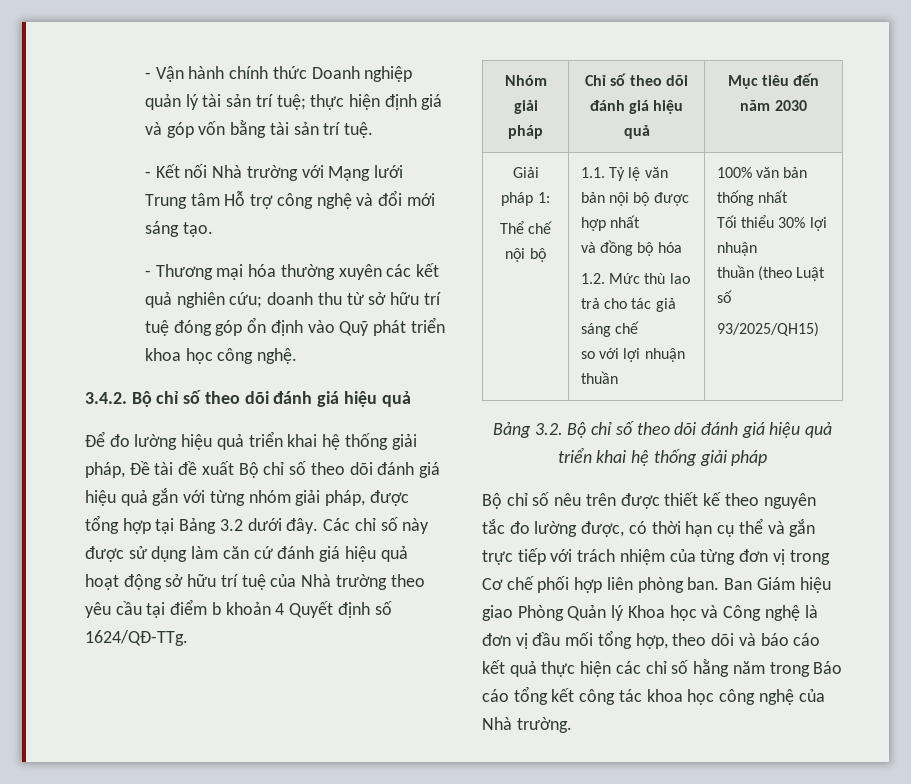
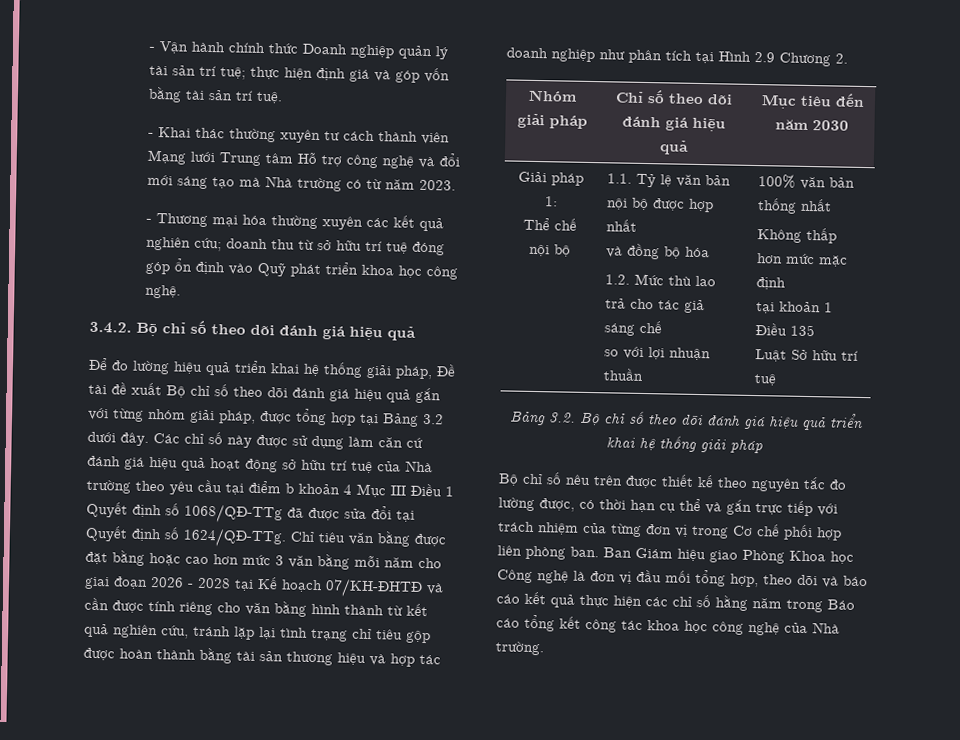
[155,164,324,181] Kết nối Nhà trường với -> [158,127,451,145] Khai thác thường xuyên tư cách thành viên
[182,222,213,237] tạo. -> [212,176,457,192] tạo mà Nhà trường có từ năm 2023.
[289,601,392,618] [85,630,188,646] Quyết định số 1624/QĐ-TTg. -> [356,483,454,498] [86,501,415,524] [85,525,446,548] [85,550,442,570] [84,576,444,598] [84,597,428,617] [84,623,431,644] [83,647,441,667] [506,47,848,67] Mục III Điều 1 Quyết định số 1068/QĐ-TTg đã được sửa đổi tại Quyết định số 1624/QĐ-TTg. Chỉ tiêu văn bằng được đặt bằng hoặc cao hơn mức 3 văn bằng mỗi năm cho giai đoạn 2026 - 2028 tại Kế hoạch 07/KH-ĐHTĐ và cần được tính riêng cho văn bằng hình thành từ kết quả nghiên cứu, tránh lặp lại tình trạng chỉ tiêu gộp được hoàn thành bằng tài sản thương hiệu và hợp tác doanh nghiệp như phân tích tại Hình 2.9 Chương 2.
[716,215,827,231] [716,242,757,256] [716,265,826,281] [716,290,732,303] [716,322,819,337] Tối thiểu 30% lợi nhuận // thuần (theo Luật số // 93/2025/QH15) -> [756,227,837,244] [756,253,848,267] [755,277,786,290] [755,301,833,314] [754,323,815,337] [754,349,858,362] [753,373,776,386] Không thấp hơn mức mặc định // tại khoản 1 Điều 135 // Luật Sở hữu trí tuệ
[567,605,625,621] Quản lý -> (785, 556) none
[701,605,719,618] và -> (854, 557) none

